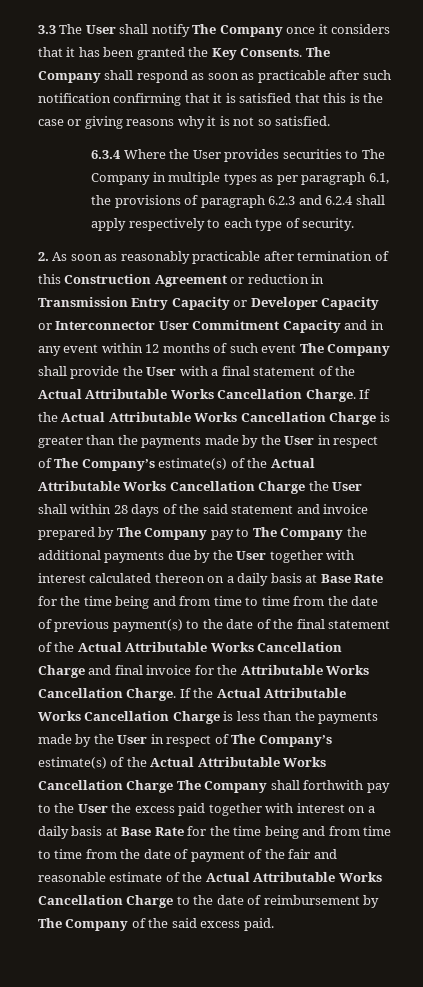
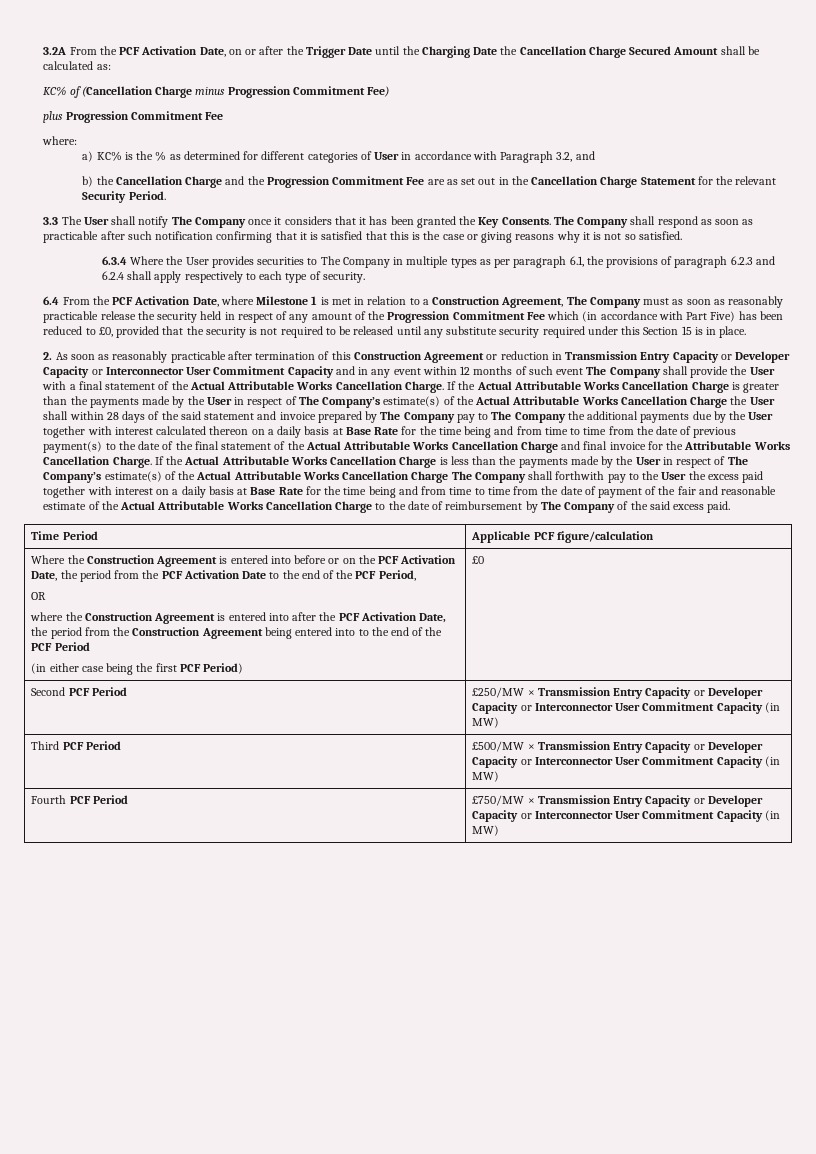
(37, 29) none -> [43,46,760,58] [43,61,111,70] [43,86,390,98] [43,111,224,123] [42,136,78,145] [82,151,595,163] [82,176,777,188] [82,191,166,203] 3.2A From the PCF Activation Date, on or after the Trigger Date until the Charging Date the Cancellation Charge Secured Amount shall be calculated as: // KC% of (Cancellation Charge minus Progression Commitment Fee) // plus Progression Commitment Fee // where: // a) KC% is the % as determined for different categories of User in accordance with Paragraph 3.2, and // b) the Cancellation Charge and the Progression Commitment Fee are as set out in the Cancellation Charge Statement for the relevant Security Period. //
(355, 224) none -> [43,296,784,308] [43,311,783,323] [43,326,747,338] // 6.4 From the PCF Activation Date, where Milestone 1 is met in relation to a Construction Agreement, The Company must as soon as reasonably practicable release the security held in respect of any amount of the Progression Commitment Fee which (in accordance with Part Five) has been reduced to £0, provided that the security is not required to be released until any substitute security required under this Section 15 is in place.
(274, 924) none -> [31,531,98,540] [471,531,654,543] [31,555,457,567] [31,570,416,582] [31,592,47,600] [30,612,446,624] [31,627,443,639] [31,642,90,651] [31,663,244,675] [472,556,485,564] [31,687,127,696] [472,687,763,699] [472,702,780,714] [472,717,500,728] [31,741,121,750] [472,741,763,753] [472,756,780,768] [472,771,500,782] [31,795,128,804] [472,795,763,807] [472,810,780,822] [472,825,500,836] // Time Period | Applicable PCF figure/calculation // Where the Construction Agreement is entered into before or on the PCF Activation Date, the period from the PCF Activation Date to the end of the PCF Period, // OR // where the Construction Agreement is entered into after the PCF Activation Date, the period from the Construction Agreement being entered into to the end of the PCF Period // (in either case being the first PCF Period) | £0 // Second PCF Period | £250/MW × Transmission Entry Capacity or Developer Capacity or Interconnector User Commitment Capacity (in MW) // Third PCF Period | £500/MW × Transmission Entry Capacity or Developer Capacity or Interconnector User Commitment Capacity (in MW) // Fourth PCF Period | £750/MW × Transmission Entry Capacity or Developer Capacity or Interconnector User Commitment Capacity (in MW)

